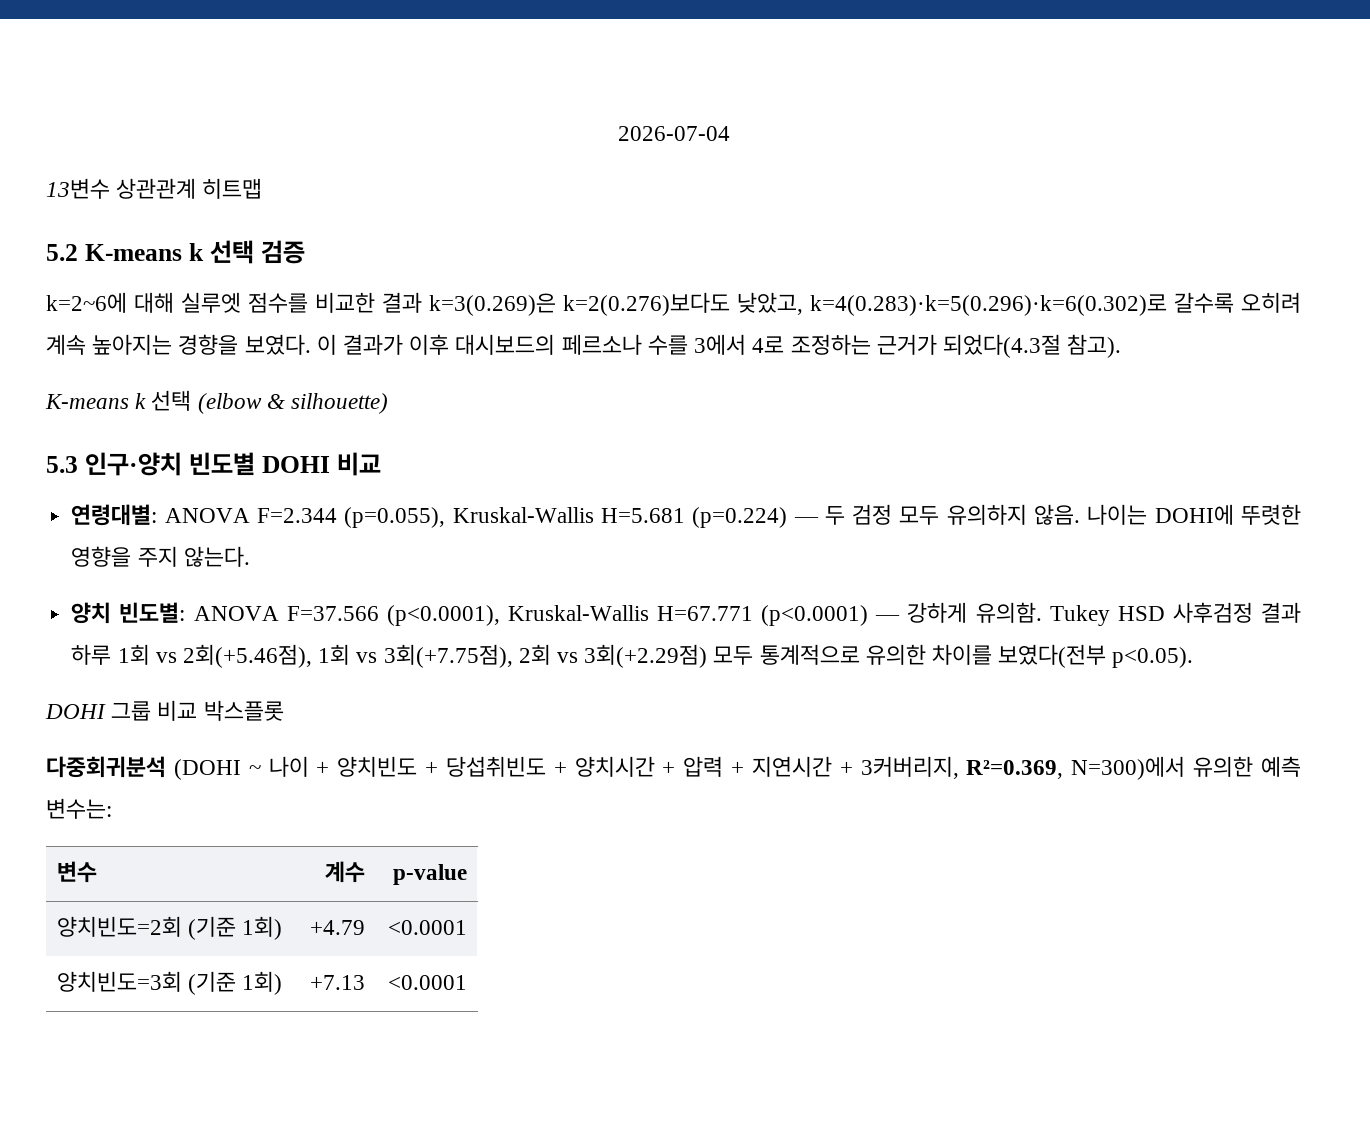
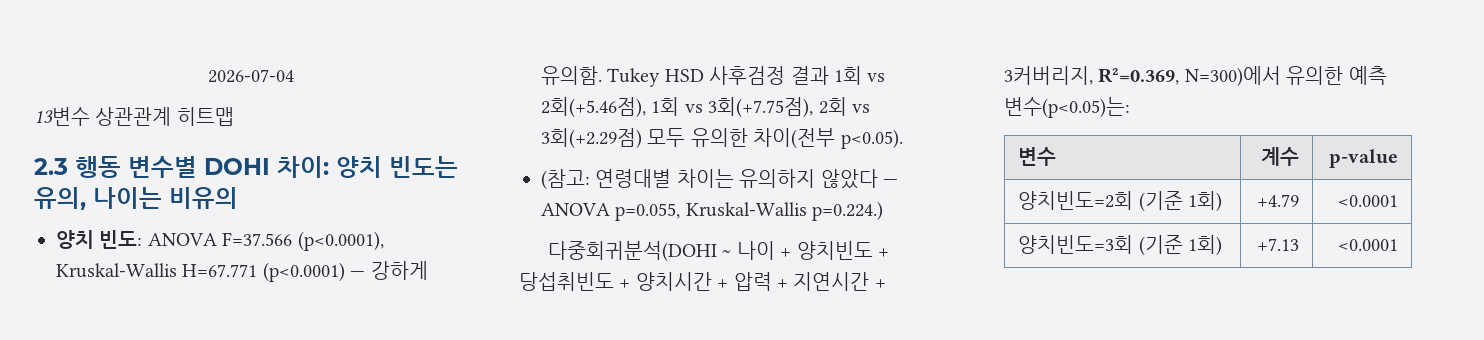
[46,240,305,264] [46,292,1301,316] [46,334,1122,358] [45,390,389,414] [46,452,381,476] [71,504,1301,528] [71,546,250,567] [71,602,186,624] 5.2 K-means k 선택 검증 // k=2~6에 대해 실루엣 점수를 비교한 결과 k=3(0.269)은 k=2(0.276)보다도 낮았고, k=4(0.283)·k=5(0.296)·k=6(0.302)로 갈수록 오히려 계속 높아지는 경향을 보였다. 이 결과가 이후 대시보드의 페르소나 수를 3에서 4로 조정하는 근거가 되었다(4.3절 참고). // K-means k 선택 (elbow & silhouette) // 5.3 인구·양치 빈도별 DOHI 비교 // 연령대별: ANOVA F=2.344 (p=0.055), Kruskal-Wallis H=5.681 (p=0.224) — 두 검정 모두 유의하지 않음. 나이는 DOHI에 뚜렷한 영향을 주지 않는다. // 양치 빈도별: -> [34,156,458,178] [34,187,238,210] [56,230,143,249] 2.3 행동 변수별 DOHI 차이: 양치 빈도는 유의, 나이는 비유의 // 양치 빈도:
[71,644,112,665] 하루 -> (829, 75) none
[759,644,1194,668] [45,700,284,721] [46,756,241,780] 통계적으로 유의한 차이를 보였다(전부 p<0.05). // DOHI 그룹 비교 박스플롯 // 다중회귀분석 (DOHI -> [690,128,903,149] [541,169,898,190] [541,201,884,221] [548,241,718,262] 유의한 차이(전부 p<0.05). // (참고: 연령대별 차이는 유의하지 않았다 — ANOVA p=0.055, Kruskal-Wallis p=0.224.) // 다중회귀분석(DOHI
[46,798,112,819] 변수는: -> [1004,97,1130,118] 변수(p<0.05)는:

